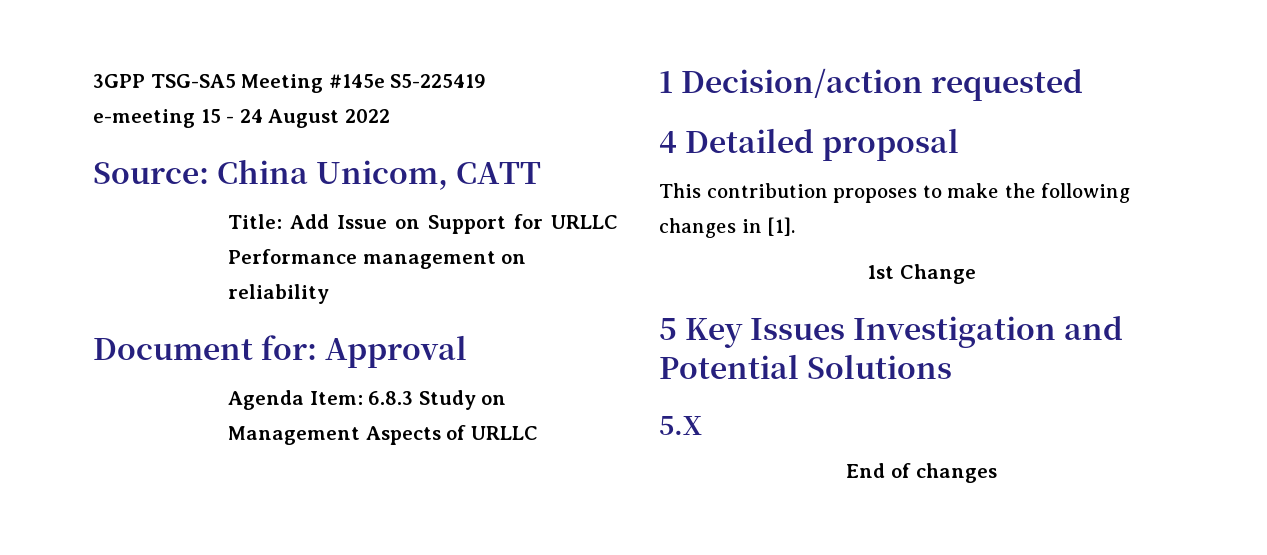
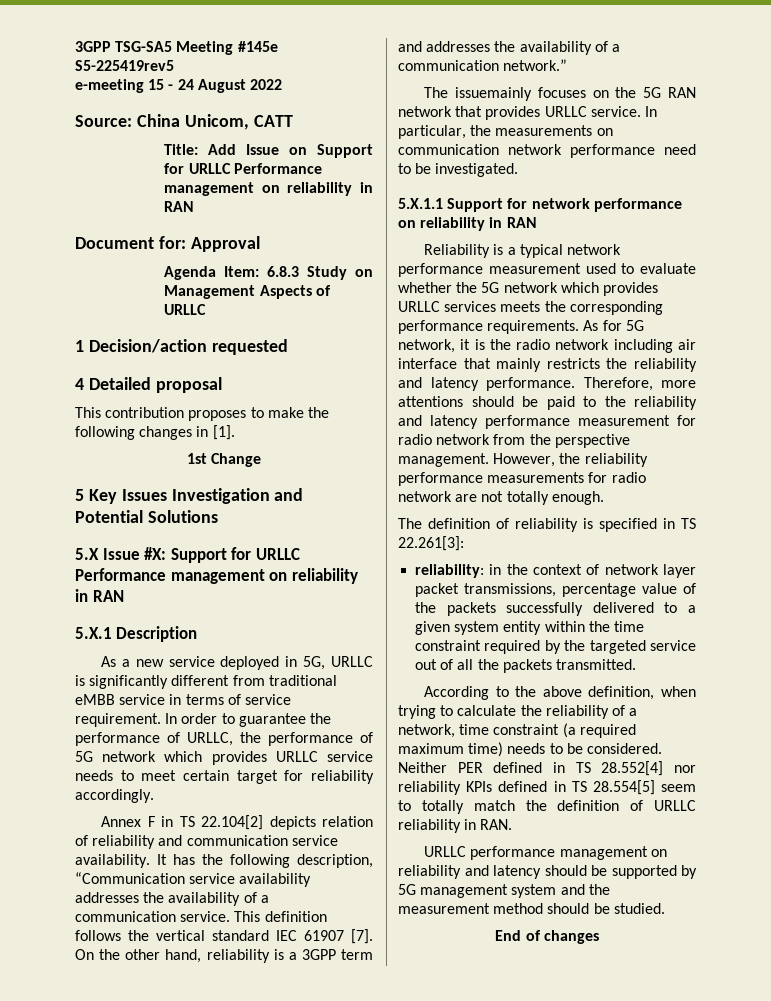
[390,74,487,88] S5-225419 -> [75,60,174,71] S5-225419rev5
(330, 294) none -> [360,182,373,193] [164,201,195,212] in RAN
(702, 425) none -> [102,547,300,563] [75,568,358,584] [75,589,124,602] [75,626,198,642] [101,656,373,670] [75,675,337,689] [75,694,291,705] [75,713,331,727] [75,732,373,746] [75,751,373,765] [75,770,374,784] [75,789,154,803] [101,815,373,830] [75,835,338,849] [75,854,373,868] [75,872,312,887] [75,892,269,906] [75,911,327,922] [75,929,373,944] [75,949,373,963] [398,41,620,55] [398,59,568,71] [424,87,696,101] [398,106,657,120] [398,125,613,139] [398,144,696,158] [398,163,519,177] [398,198,682,212] [398,217,537,231] [424,244,621,258] [398,263,696,277] [398,282,658,296] [398,301,663,315] [398,320,644,334] [398,339,696,353] [398,358,697,372] [398,377,696,391] [398,396,697,410] [398,415,696,429] [398,434,630,448] [398,453,648,467] [398,472,646,486] [398,491,604,505] [398,518,696,532] [398,536,464,551] [415,564,696,578] [415,583,696,597] [415,602,696,616] [415,621,644,635] [415,640,696,654] [415,659,636,673] [424,686,696,700] [398,705,638,719] [398,723,636,738] [398,742,662,757] [398,761,696,776] [398,780,696,795] [398,800,696,814] [398,819,513,833] [424,846,667,860] [398,865,697,879] [398,884,610,898] [398,903,665,914] Issue #X: Support for URLLC Performance management on reliability in RAN // 5.X.1 Description // As a new service deployed in 5G, URLLC is significantly different from traditional eMBB service in terms of service requirement. In order to guarantee the performance of URLLC, the performance of 5G network which provides URLLC service needs to meet certain target for reliability accordingly. // Annex F in TS 22.104[2] depicts relation of reliability and communication service availability. It has the following description, “Communication service availability addresses the availability of a communication service. This definition follows the vertical standard IEC 61907 [7]. On the other hand, reliability is a 3GPP term and addresses the availability of a communication network.” // The issuemainly focuses on the 5G RAN network that provides URLLC service. In particular, the measurements on communication network performance need to be investigated. // 5.X.1.1 Support for network performance on reliability in RAN // Reliability is a typical network performance measurement used to evaluate whether the 5G network which provides URLLC services meets the corresponding performance requirements. As for 5G network, it is the radio network including air interface that mainly restricts the reliability and latency performance. Therefore, more attentions should be paid to the reliability and latency performance measurement for radio network from the perspective management. However, the reliability performance measurements for radio network are not totally enough. // The definition of reliability is specified in TS 22.261[3]: // reliability: in the context of network layer packet transmissions, percentage value of the packets successfully delivered to a given system entity within the time constraint required by the targeted service out of all the packets transmitted. // According to the above definition, when trying to calculate the reliability of a network, time constraint (a required maximum time) needs to be considered. Neither PER defined in TS 28.552[4] nor reliability KPIs defined in TS 28.554[5] seem to totally match the definition of URLLC reliability in RAN. // URLLC performance management on reliability and latency should be supported by 5G management system and the measurement method should be studied.

